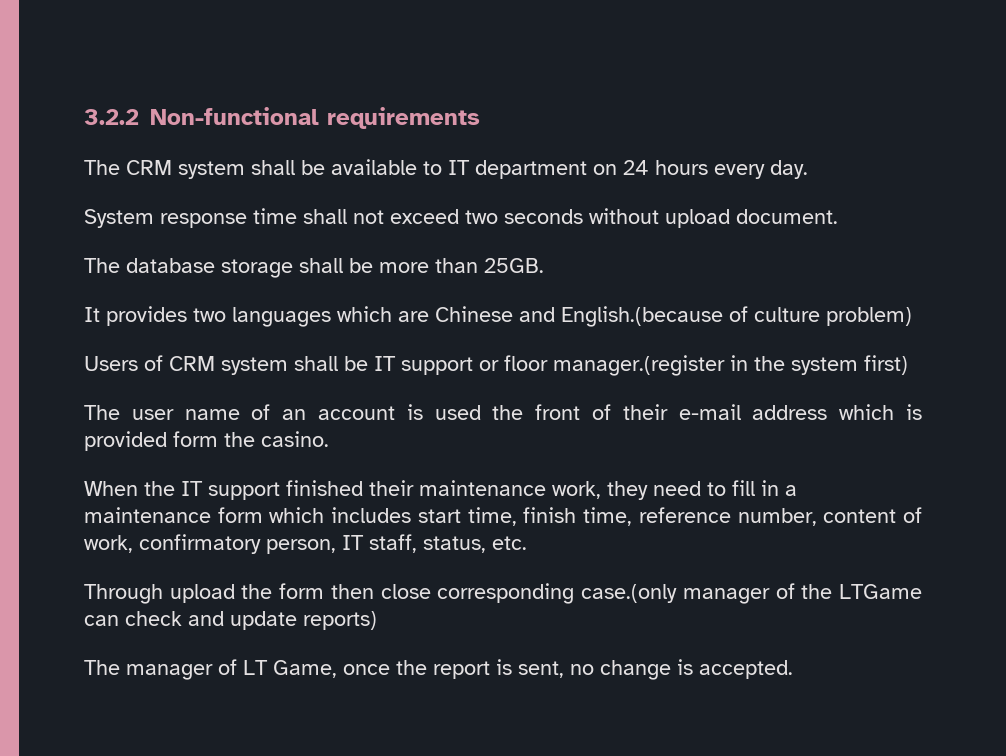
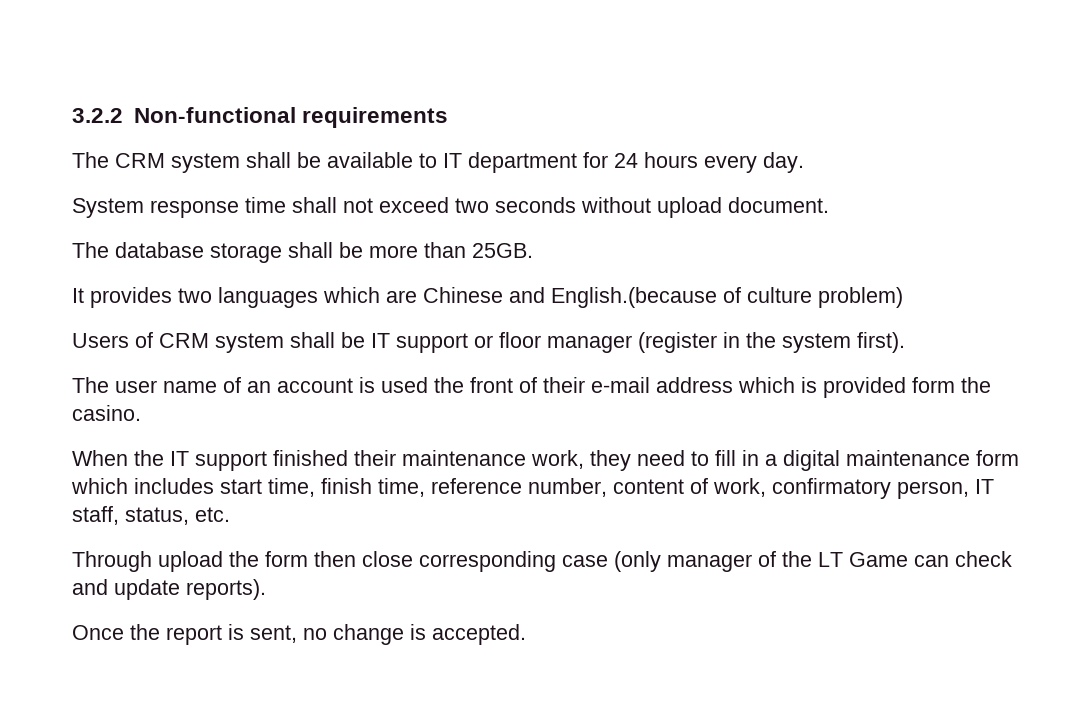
[593,164,617,175] on -> [583,152,608,168] for
[553,355,725,376] manager.(register -> [547,332,717,353] manager (register
[864,355,908,375] first) -> [857,332,905,353] first).
(797, 490) none -> [783,450,840,471] digital
[581,584,678,603] case.(only -> [562,551,661,572] case (only
[839,584,923,599] LTGame -> [818,552,908,567] LT Game
[303,611,377,630] [84,659,390,680] reports) // The manager of LT Game, once -> [186,579,266,600] [72,625,124,640] reports). // Once

